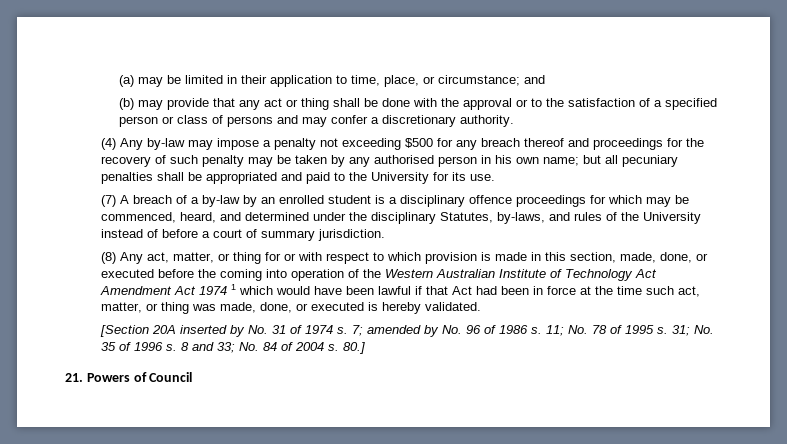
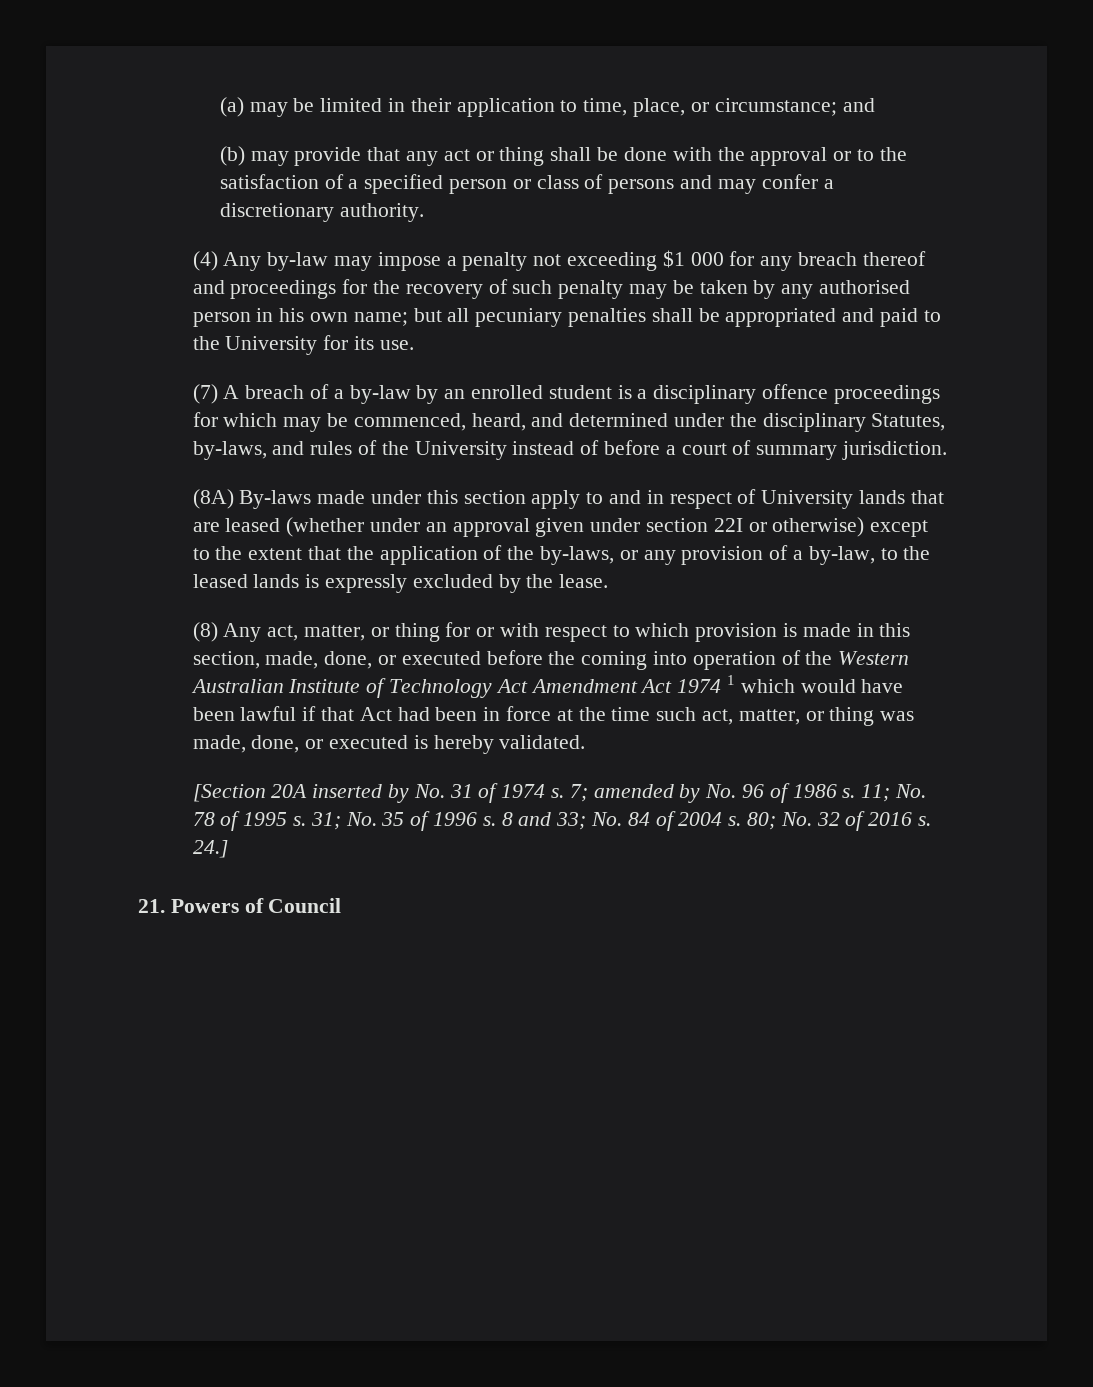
[404,138,433,148] $500 -> [662,250,724,268] $1 000
(385, 235) none -> [192,489,944,509] [192,517,929,537] [192,545,931,565] [192,574,609,593] // (8A) By-laws made under this section apply to and in respect of University lands that are leased (whether under an approval given under section 22I or otherwise) except to the extent that the application of the by-laws, or any provision of a by-law, to the leased lands is expressly excluded by the lease.
[342,342,365,354] 80.] -> [747,811,932,831] [192,840,228,858] 80; No. 32 of 2016 s. 24.]

